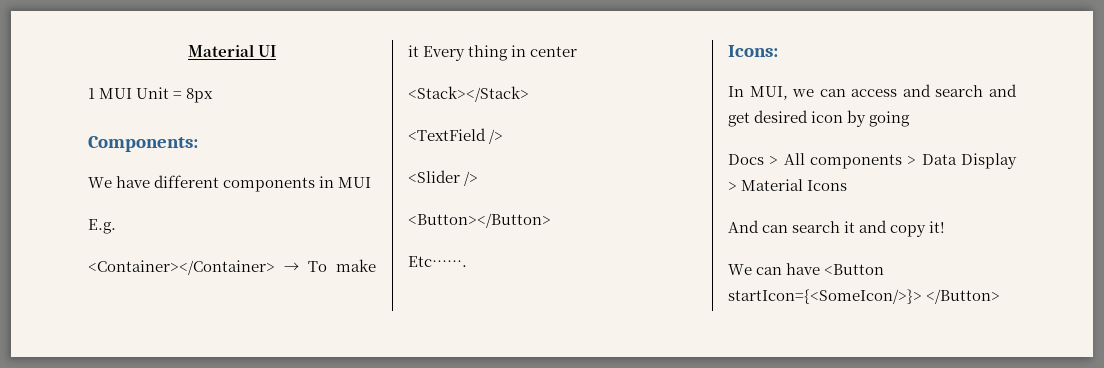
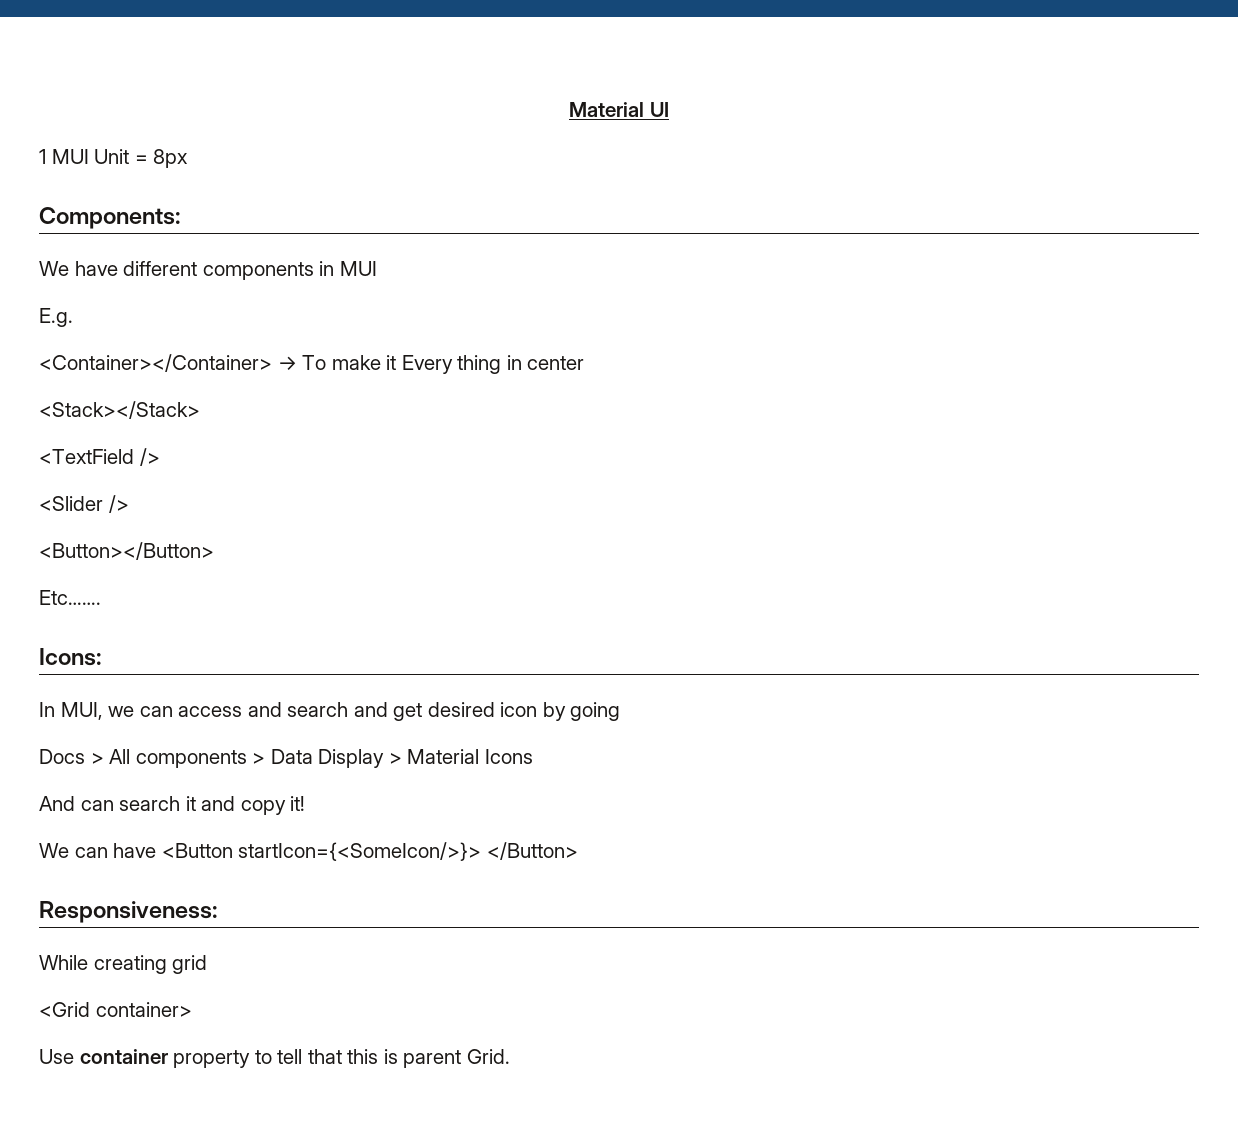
(1001, 296) none -> [39,901,218,923] [39,955,208,974] [39,1002,192,1017] [39,1049,510,1068] // Responsiveness: // While creating grid // <Grid container> // Use container property to tell that this is parent Grid.

